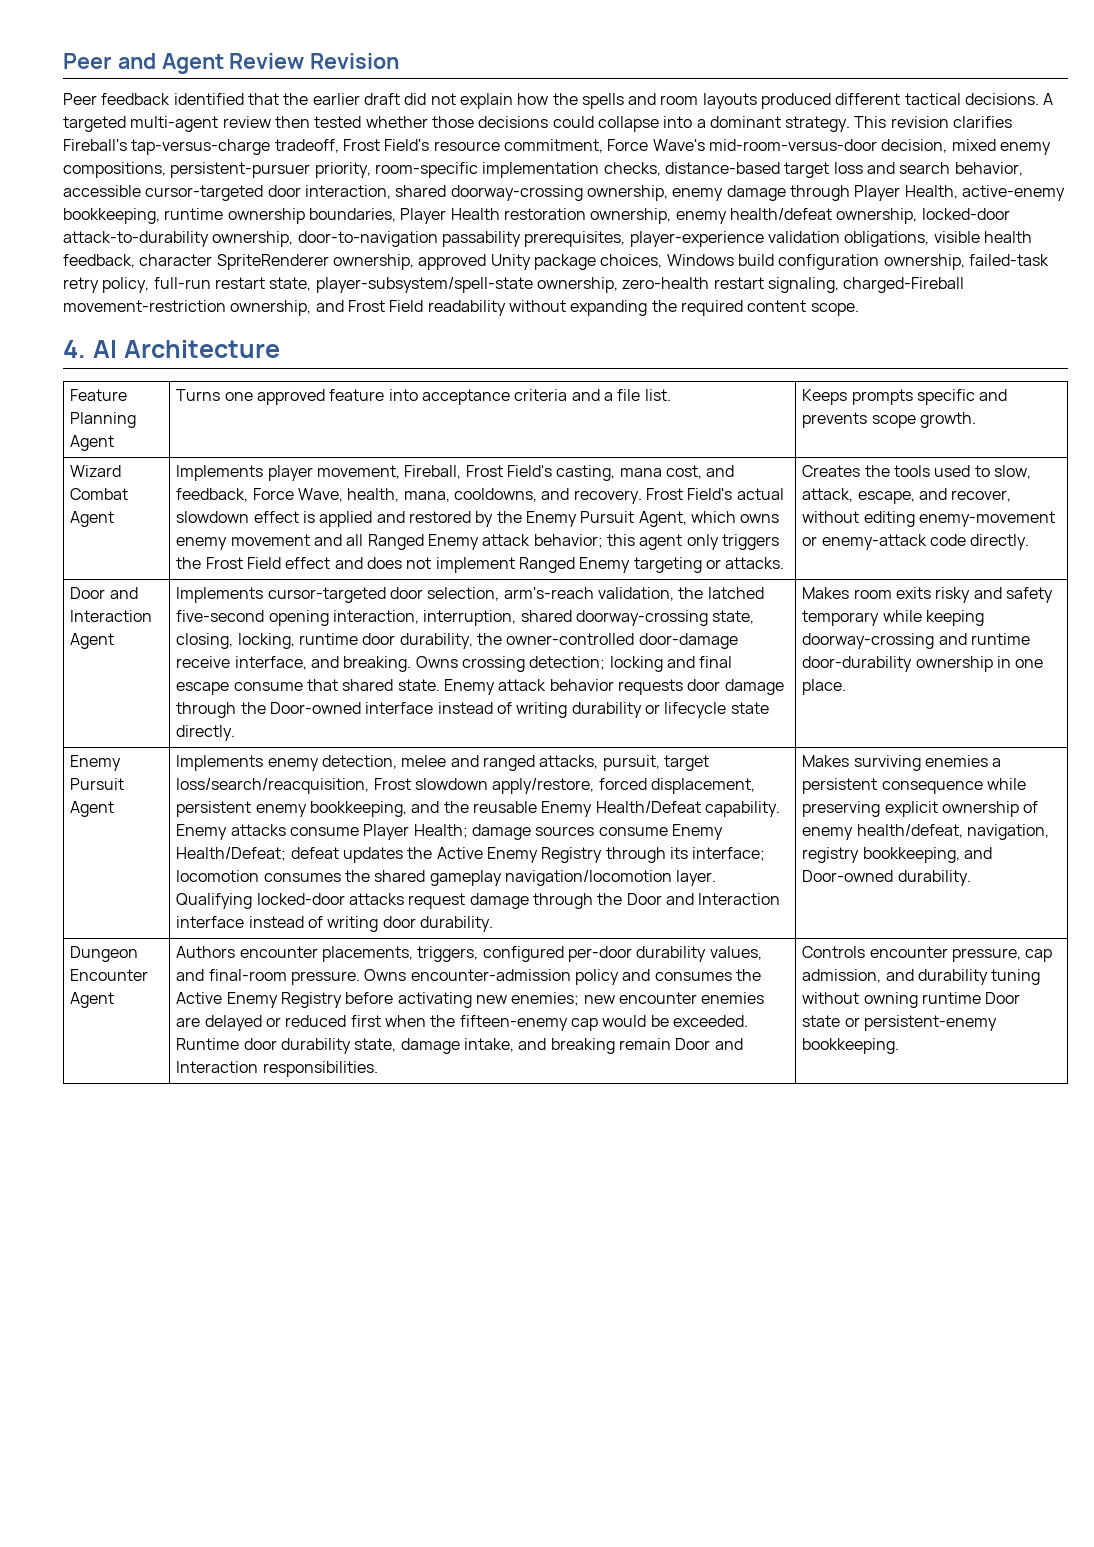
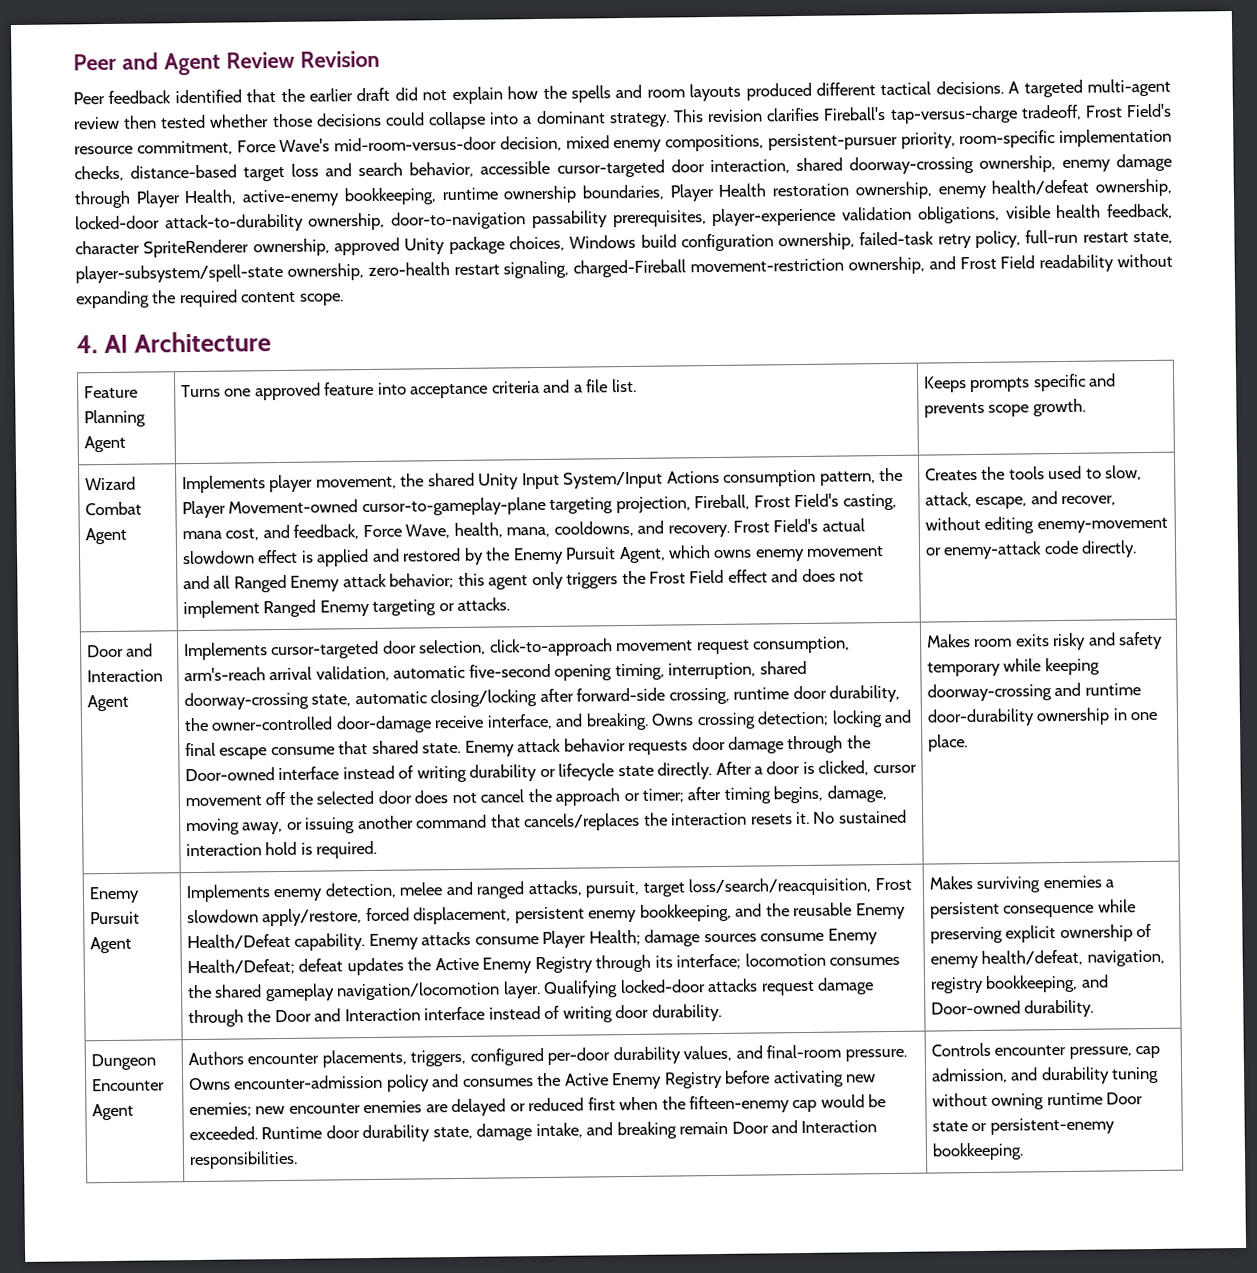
(401, 472) none -> [400,467,903,490] [181,496,691,519] the shared Unity Input System/Input Actions consumption pattern, the Player Movement-owned cursor-to-gameplay-plane targeting projection,
[503,587,764,601] arm's-reach validation, the latched -> [489,636,851,657] [183,665,467,682] click-to-approach movement request consumption, arm's-reach arrival validation, automatic
[333,610,420,624] interaction, -> [614,663,665,681] timing,
[176,633,295,649] closing, locking, -> [354,687,730,708] automatic closing/locking after forward-side crossing,
(236, 733) none -> [715,760,917,776] [184,785,887,807] [185,809,907,836] [185,840,378,859] After a door is clicked, cursor movement off the selected door does not cancel the approach or timer; after timing begins, damage, moving away, or issuing another command that cancels/replaces the interaction resets it. No sustained interaction hold is required.

